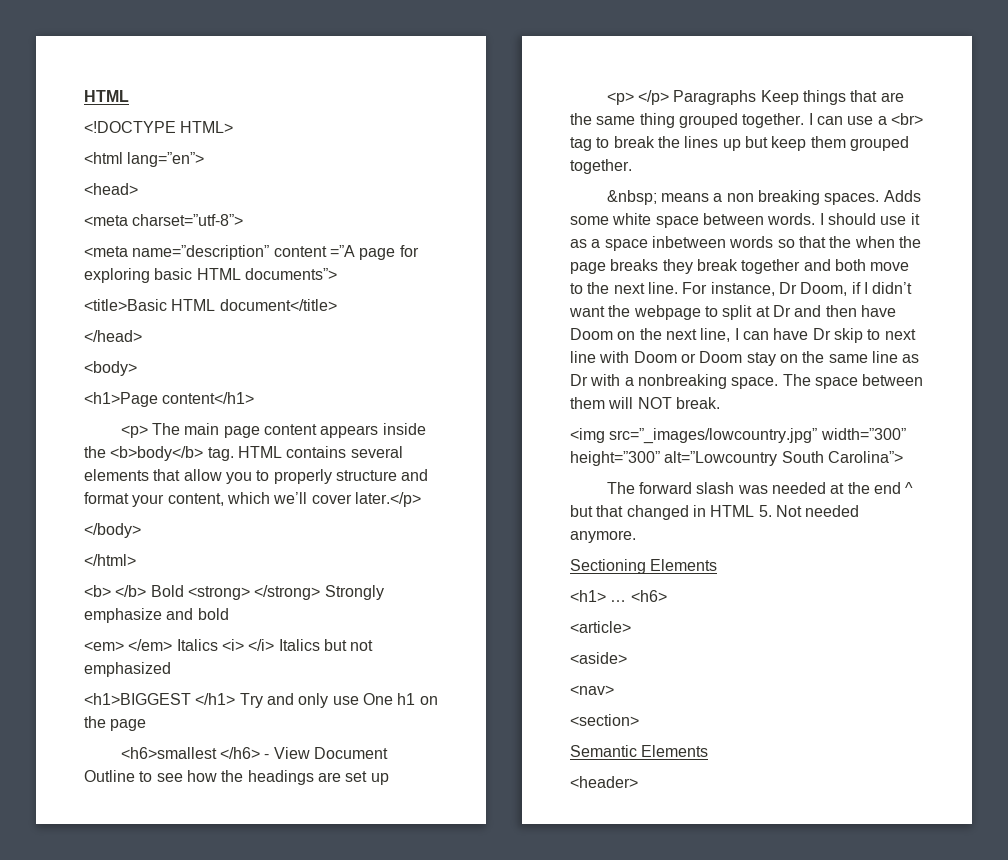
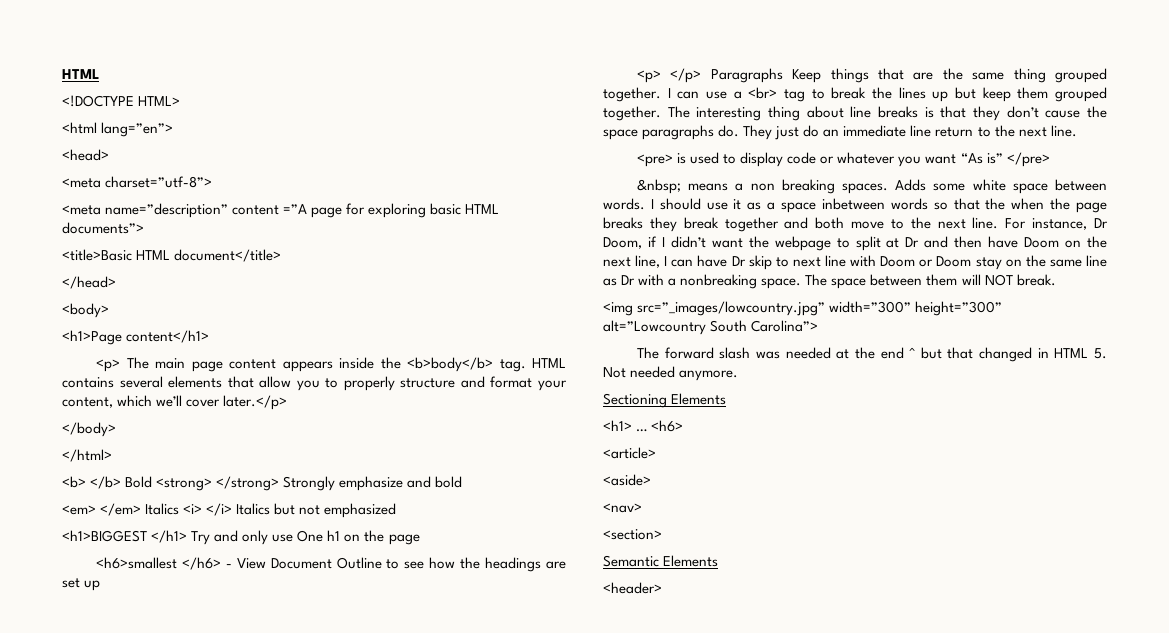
(632, 166) none -> [667,106,1107,121] [603,125,1077,140] [637,152,1050,167] The interesting thing about line breaks is that they don’t cause the space paragraphs do. They just do an immediate line return to the next line. // <pre> is used to display code or whatever you want “As is” </pre>

